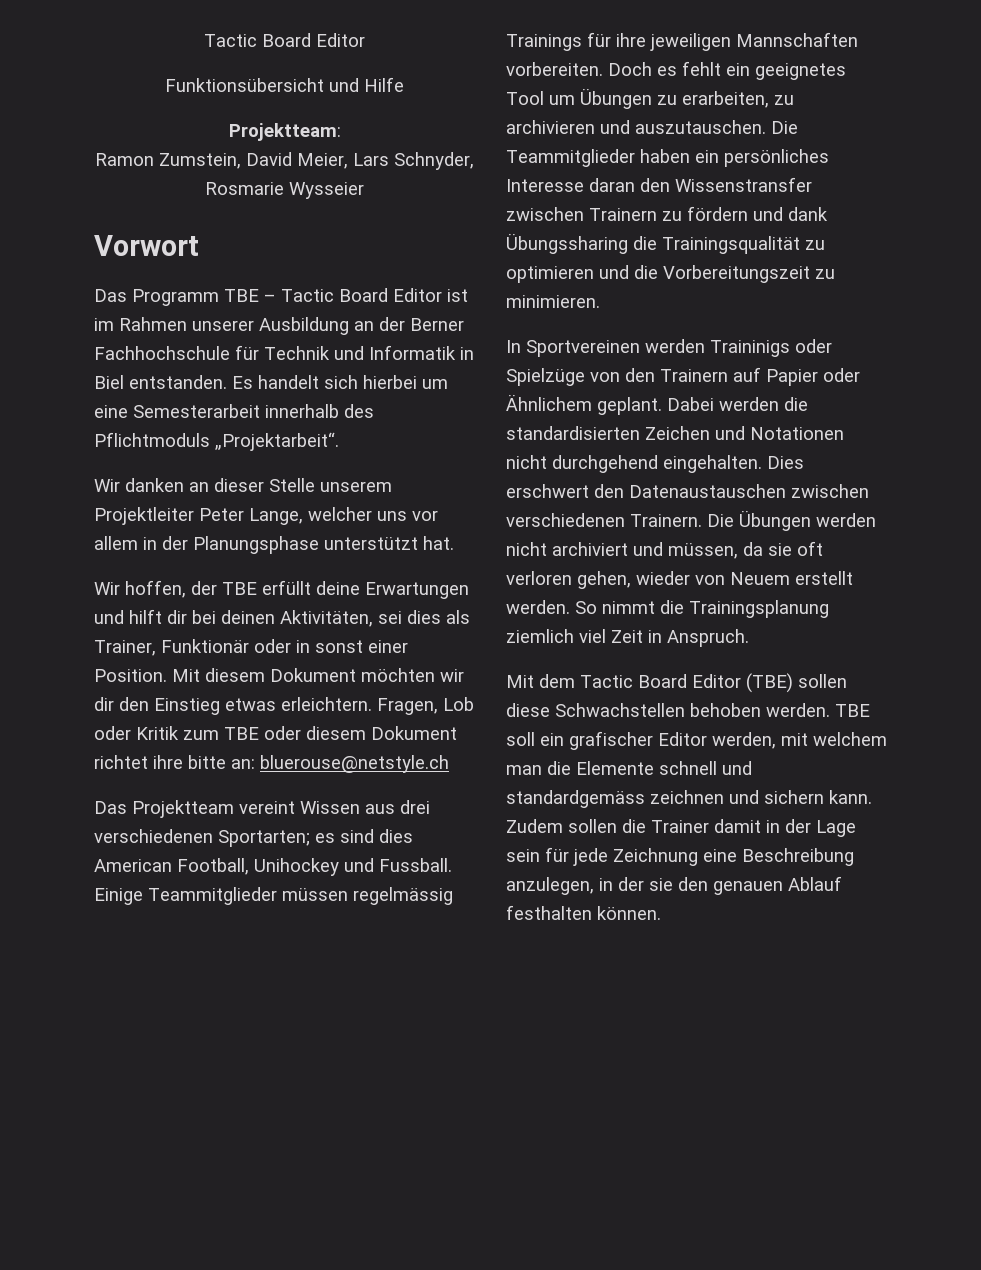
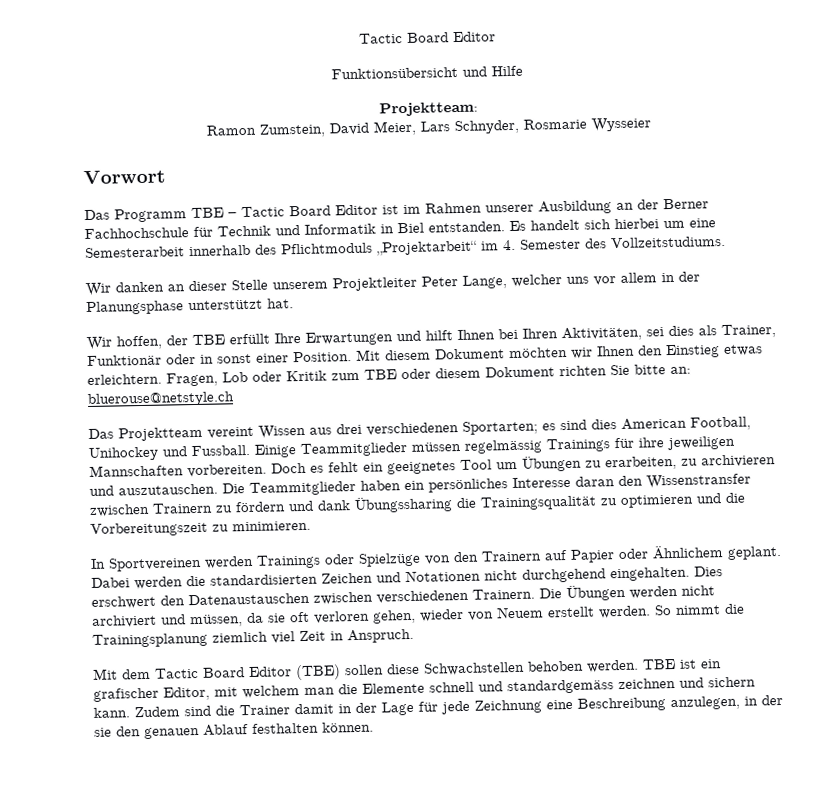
[215,432,339,451] „Projektarbeit“. -> [377,235,726,256] „Projektarbeit“ im 4. Semester des Vollzeitstudiums.
[316,581,360,595] deine -> [274,332,301,344] Ihre
[167,610,275,624] dir bei deinen -> [457,328,558,341] Ihnen bei Ihren
[94,697,114,711] dir -> [597,345,635,357] Ihnen
[94,755,183,769] richtet ihre -> [559,364,630,377] richten Sie
[710,340,790,357] Traininigs -> [256,554,321,569] Trainings
[506,732,535,746] soll -> [679,659,697,669] ist
[658,732,776,749] Editor werden, -> [163,686,210,701] Editor,
[568,819,617,833] sollen -> [184,705,211,717] sind
[506,849,540,862] sein -> (414, 708) none

